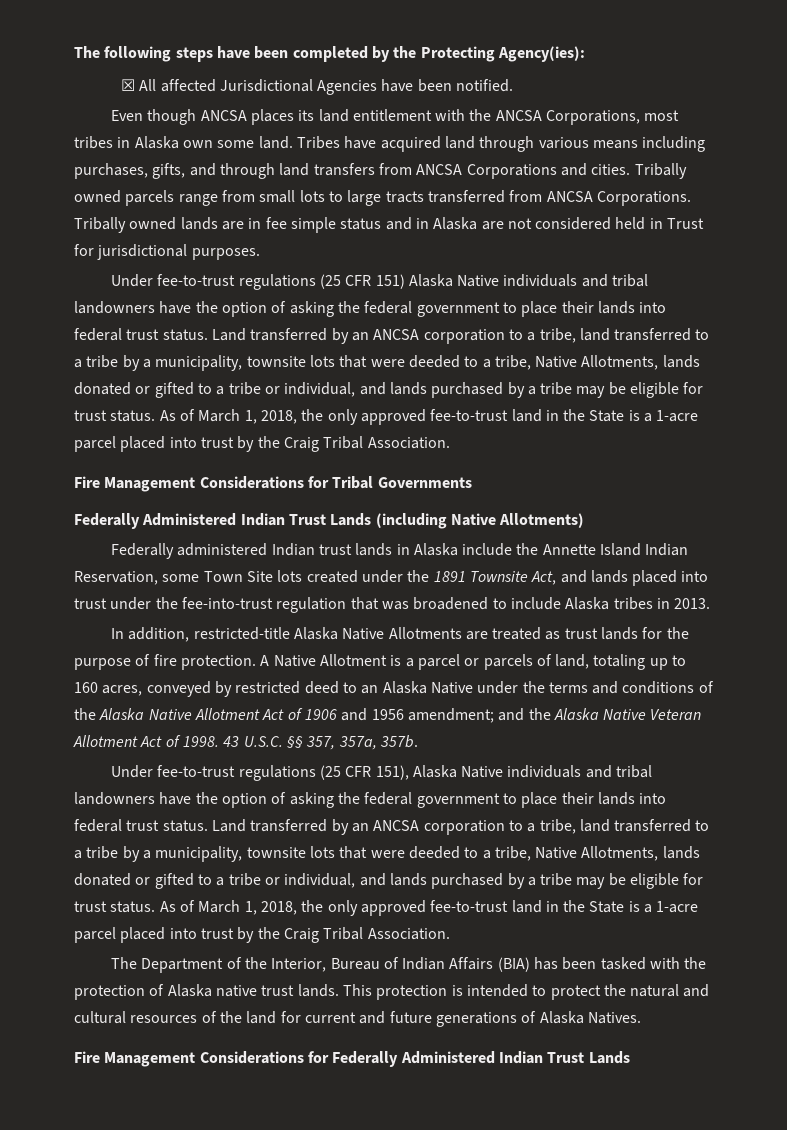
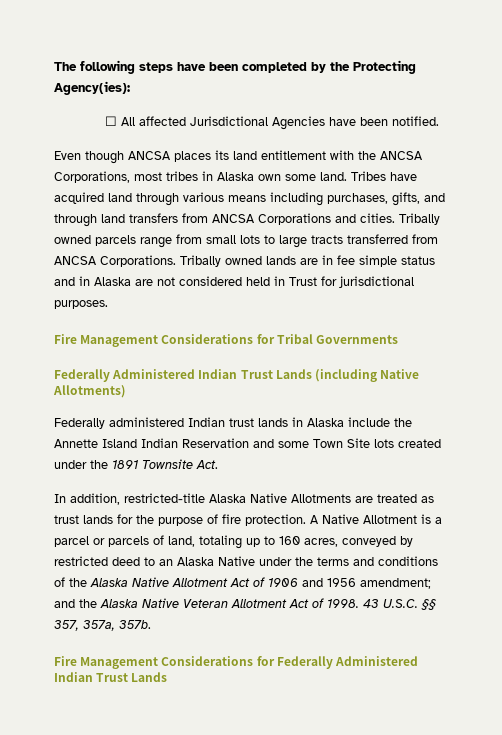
[120,79,135,91] ☒ -> [104,116,117,126] ☐
[110,274,649,290] [74,301,667,317] [74,328,710,344] [74,355,700,371] [74,382,704,398] [74,409,699,425] [74,436,450,452] // Under fee-to-trust regulations (25 CFR 151) Alaska Native individuals and tribal landowners have the option of asking the federal government to place their lands into federal trust status. Land transferred by an ANCSA corporation to a tribe, land transferred to a tribe by a municipality, townsite lots that were deeded to a tribe, Native Allotments, lands donated or gifted to a tribe or individual, and lands purchased by a tribe may be eligible for trust status. As of March 1, 2018, the only approved fee-to-trust land in the State is a 1-acre parcel placed into trust by the Craig Tribal Association. -> (108, 304) none
[74,571,158,585] Reservation, -> [182,438,274,448] Reservation and
[531,570,709,586] [74,597,711,613] Act, and lands placed into trust under the fee-into-trust regulation that was broadened to include Alaska tribes in 2013. -> [196,460,218,469] Act.
[110,765,653,781] [74,792,667,808] [74,819,710,835] [74,846,700,862] [74,873,704,889] [74,900,699,916] [74,927,450,943] [110,957,707,973] [74,984,710,1000] [74,1011,641,1027] // Under fee-to-trust regulations (25 CFR 151), Alaska Native individuals and tribal landowners have the option of asking the federal government to place their lands into federal trust status. Land transferred by an ANCSA corporation to a tribe, land transferred to a tribe by a municipality, townsite lots that were deeded to a tribe, Native Allotments, lands donated or gifted to a tribe or individual, and lands purchased by a tribe may be eligible for trust status. As of March 1, 2018, the only approved fee-to-trust land in the State is a 1-acre parcel placed into trust by the Craig Tribal Association. // The Department of the Interior, Bureau of Indian Affairs (BIA) has been tasked with the protection of Alaska native trust lands. This protection is intended to protect the natural and cultural resources of the land for current and future generations of Alaska Natives. -> (151, 624) none

